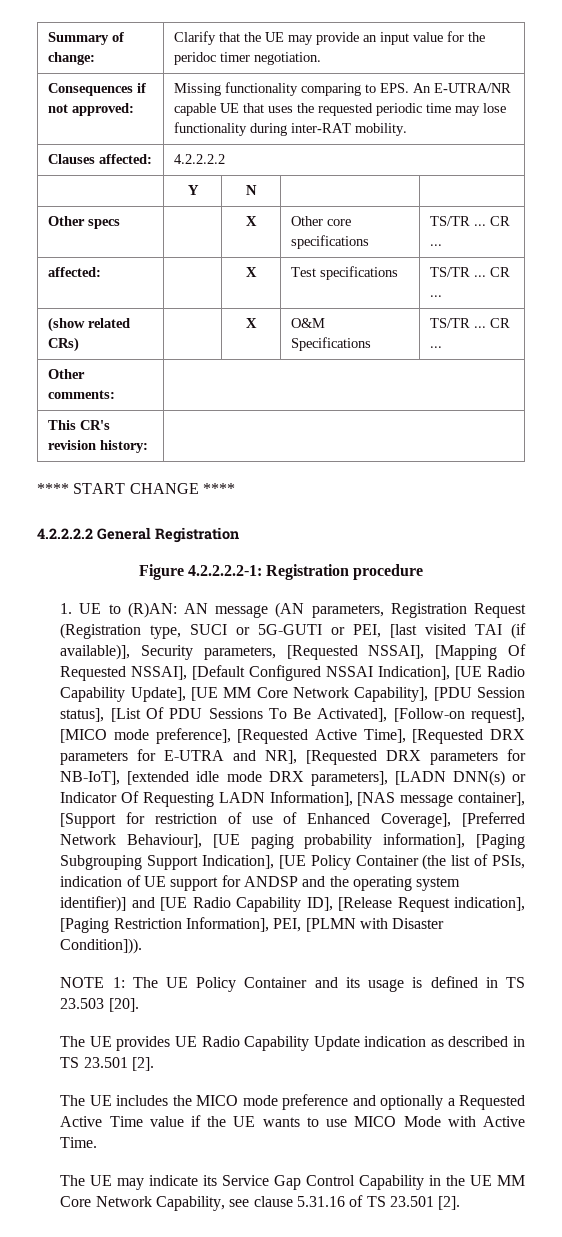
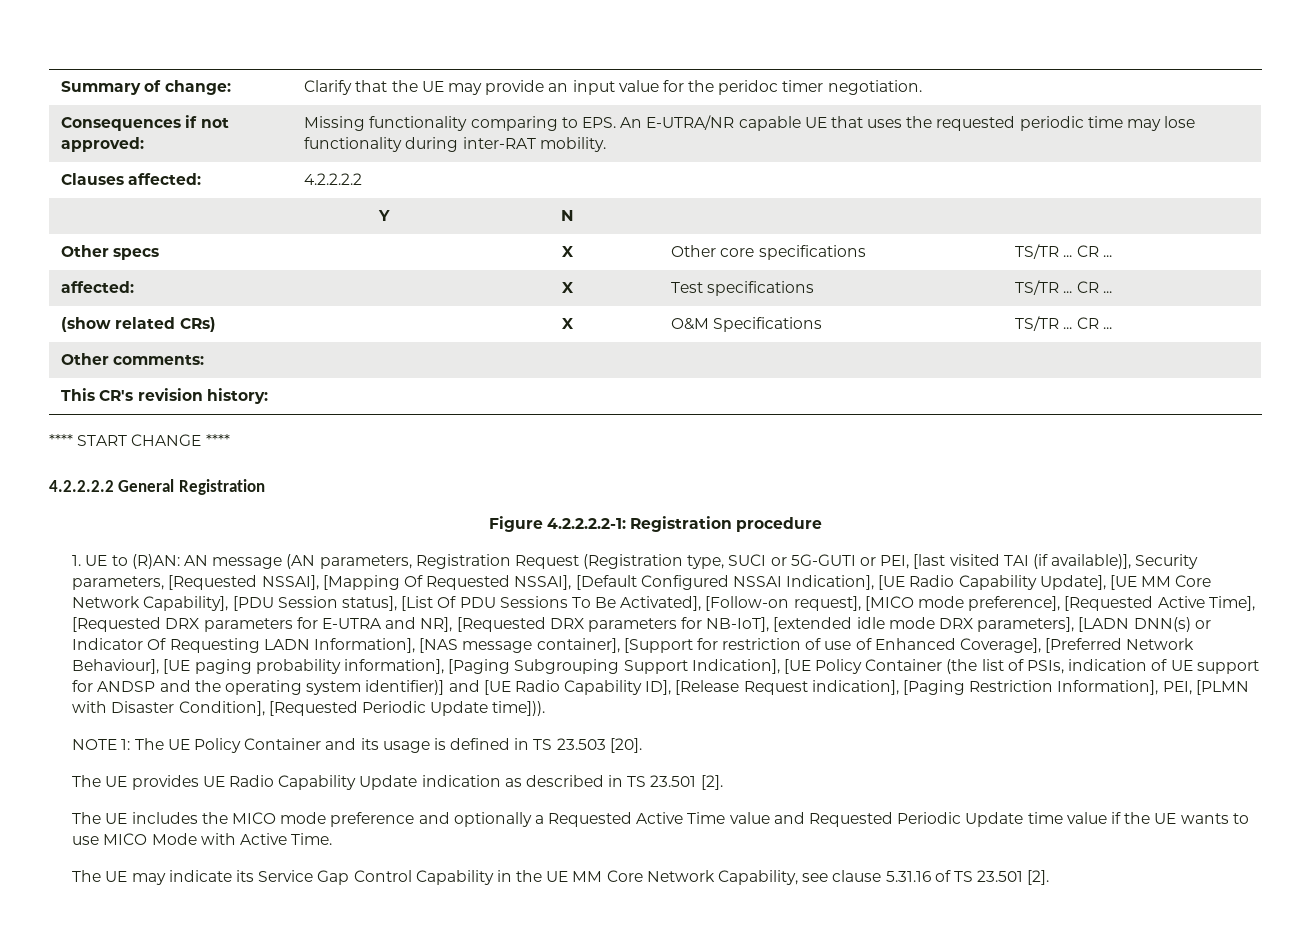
[60,938,143,954] Condition])). -> [178,701,546,716] Condition], [Requested Periodic Update time])).
(184, 1121) none -> [773,812,1107,827] and Requested Periodic Update time value

